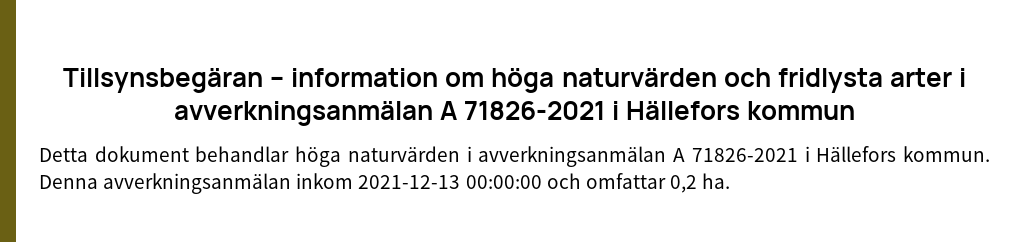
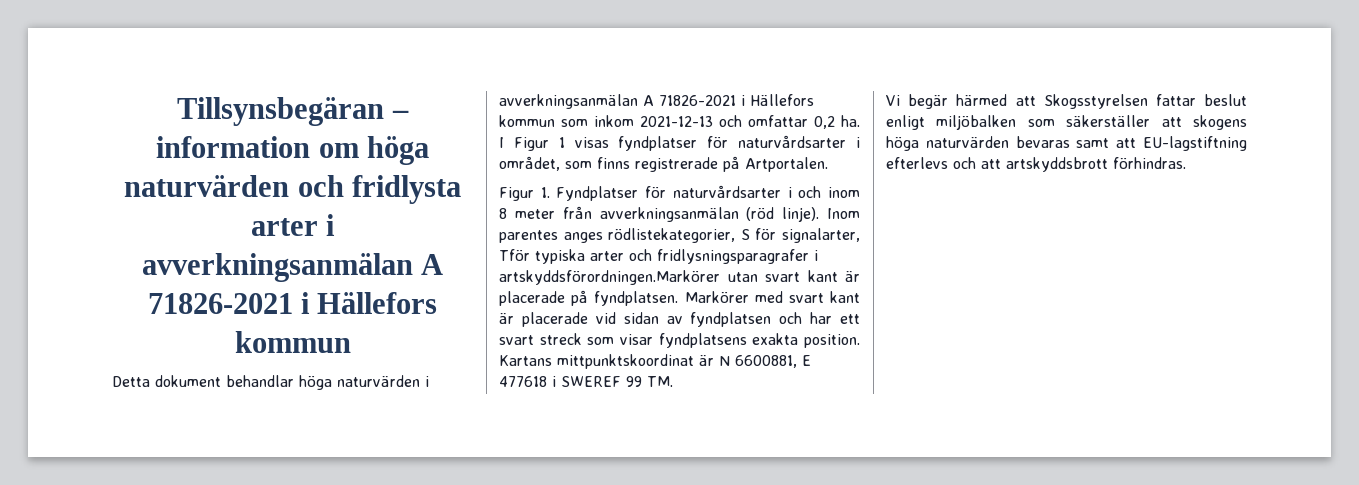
[903,146,991,162] [39,173,292,194] kommun. Denna avverkningsanmälan -> [499,115,588,127] kommun som
[465,175,542,189] 00:00:00 -> (713, 121) none
(731, 181) none -> [499,135,860,151] [499,156,828,172] [499,185,860,201] [499,206,860,222] [499,228,860,243] [499,249,818,264] [499,270,860,285] [499,290,860,306] [499,312,860,327] [499,333,860,348] [499,354,811,369] [499,376,673,387] [886,94,1247,109] [886,115,1247,130] [886,136,1247,151] [886,157,1186,172] I Figur 1 visas fyndplatser för naturvårdsarter i området, som finns registrerade på Artportalen. // Figur 1. Fyndplatser för naturvårdsarter i och inom 8 meter från avverkningsanmälan (röd linje). Inom parentes anges rödlistekategorier, S för signalarter, Tför typiska arter och fridlysningsparagrafer i artskyddsförordningen.Markörer utan svart kant är placerade på fyndplatsen. Markörer med svart kant är placerade vid sidan av fyndplatsen och har ett svart streck som visar fyndplatsens exakta position. Kartans mittpunktskoordinat är N 6600881, E 477618 i SWEREF 99 TM. // Vi begär härmed att Skogsstyrelsen fattar beslut enligt miljöbalken som säkerställer att skogens höga naturvärden bevaras samt att EU-lagstiftning efterlevs och att artskyddsbrott förhindras.

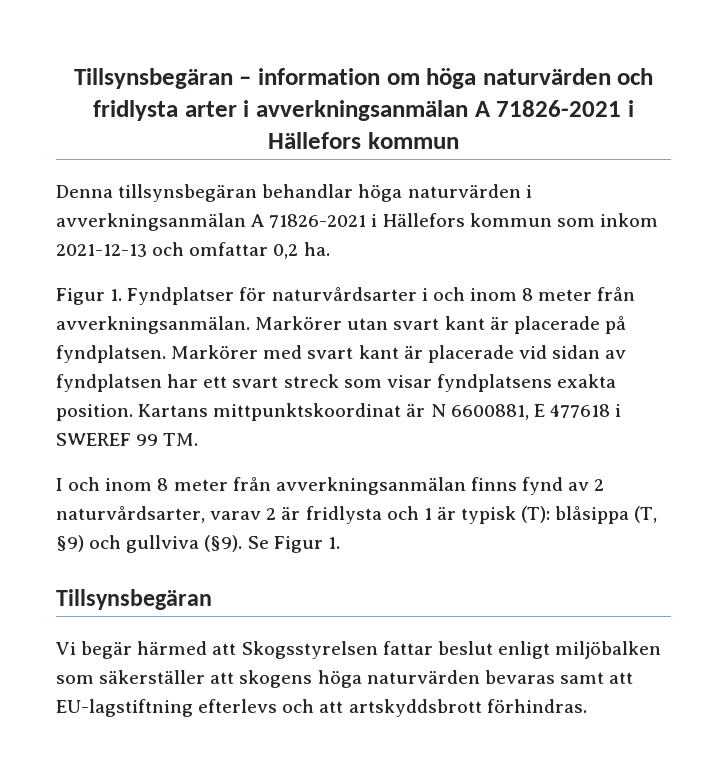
[112,375,221,387] Detta dokument -> [56,184,258,202] Denna tillsynsbegäran
[499,135,860,151] [499,156,828,172] I Figur 1 visas fyndplatser för naturvårdsarter i området, som finns registrerade på Artportalen. -> (330, 249) none
[599,207,860,222] [499,228,860,243] [499,249,818,264] [499,270,720,285] avverkningsanmälan (röd linje). Inom parentes anges rödlistekategorier, S för signalarter, Tför typiska arter och fridlysningsparagrafer i artskyddsförordningen.Markörer -> [56,316,343,334] avverkningsanmälan. Markörer
[779,312,803,324] och -> (162, 383) none
(673, 381) none -> [56,477,605,495] [56,506,658,524] [56,535,340,553] [56,589,212,610] // I och inom 8 meter från avverkningsanmälan finns fynd av 2 naturvårdsarter, varav 2 är fridlysta och 1 är typisk (T): blåsippa (T, §9) och gullviva (§9). Se Figur 1. // Tillsynsbegäran

